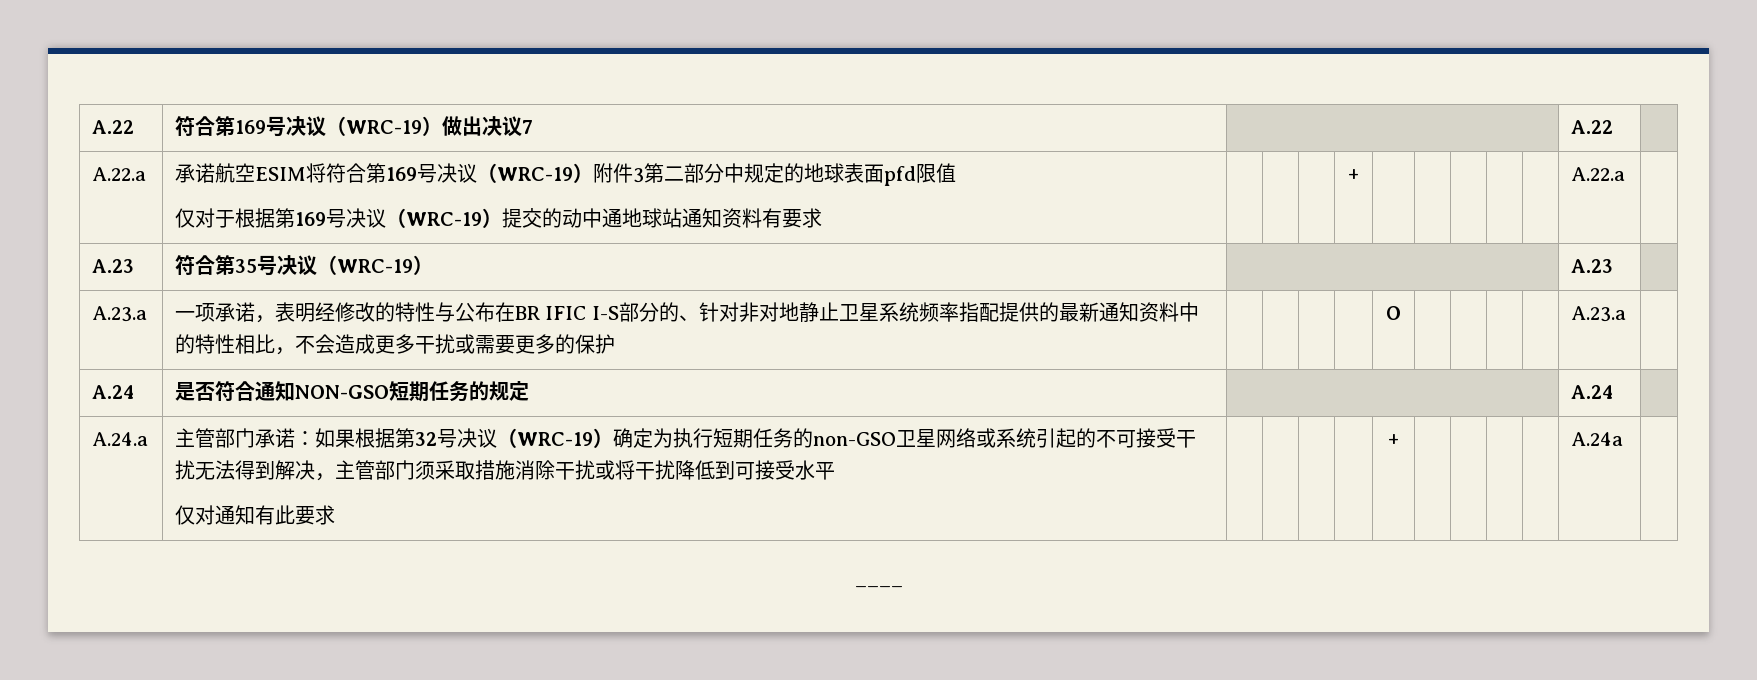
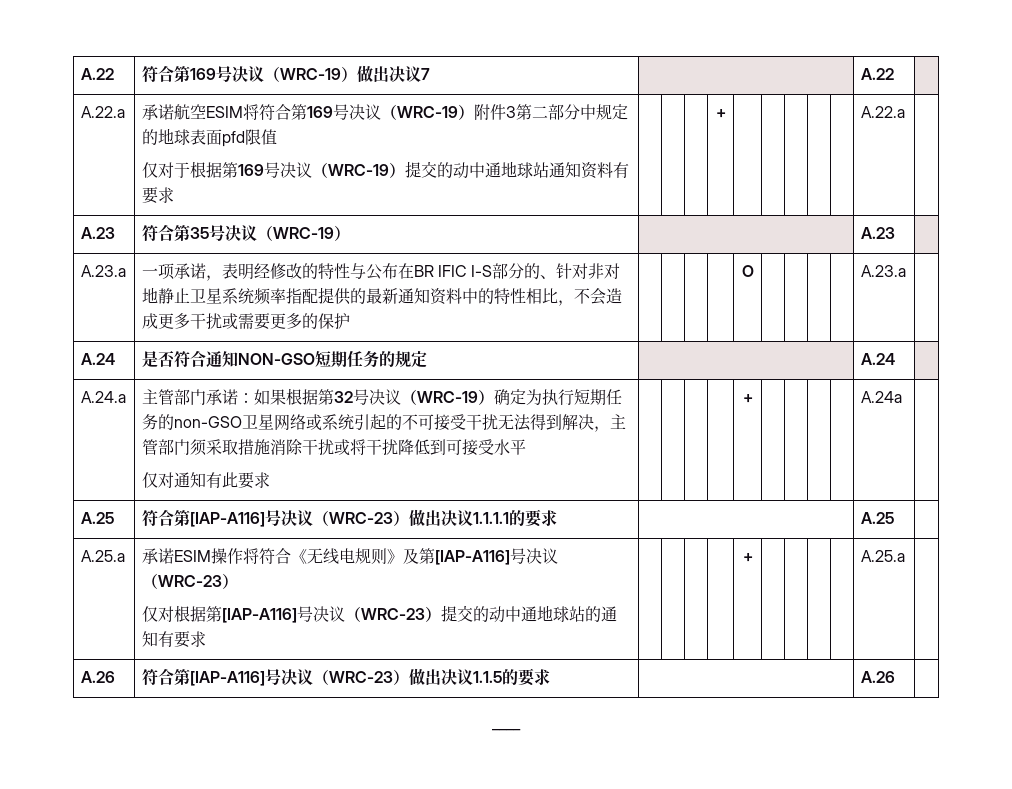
(1624, 439) none -> [80,512,114,524] [141,509,557,527] [860,512,894,524] [80,550,125,562] [141,548,558,565] [141,573,238,589] [141,605,617,623] [141,631,206,648] [742,553,753,562] [860,550,905,562] [80,671,115,683] [141,668,550,686] [860,671,895,683] // A.25 | 符合第[IAP-A116]号决议（WRC-23）做出决议1.1.1.1的要求 | | A.25 | // A.25.a | 承诺ESIM操作将符合《无线电规则》及第[IAP-A116]号决议（WRC-23） // 仅对根据第[IAP-A116]号决议（WRC-23）提交的动中通地球站的通知有要求 | | | | | + | | | | | A.25.a | // A.26 | 符合第[IAP-A116]号决议（WRC-23）做出决议1.1.5的要求 | | A.26 |

